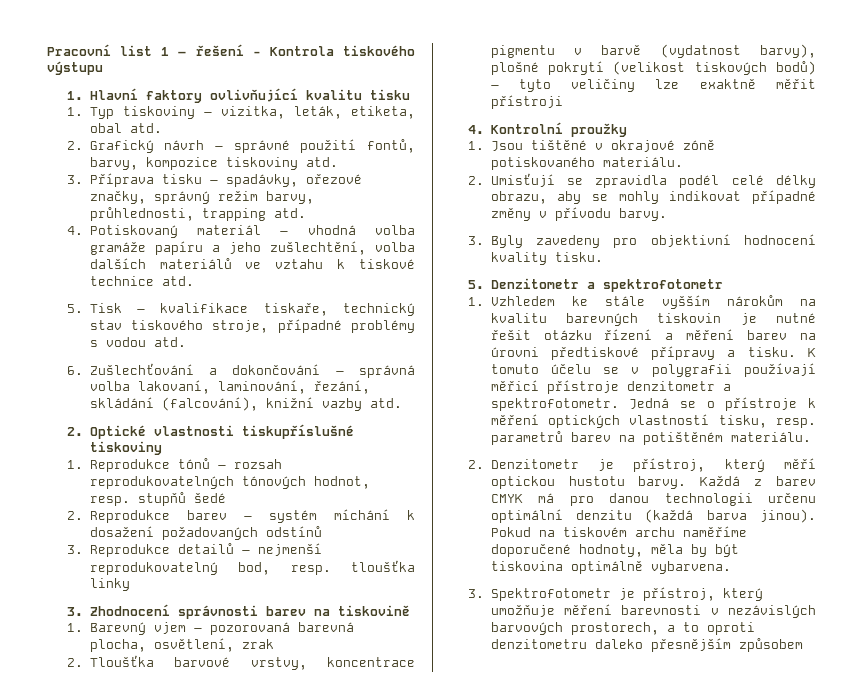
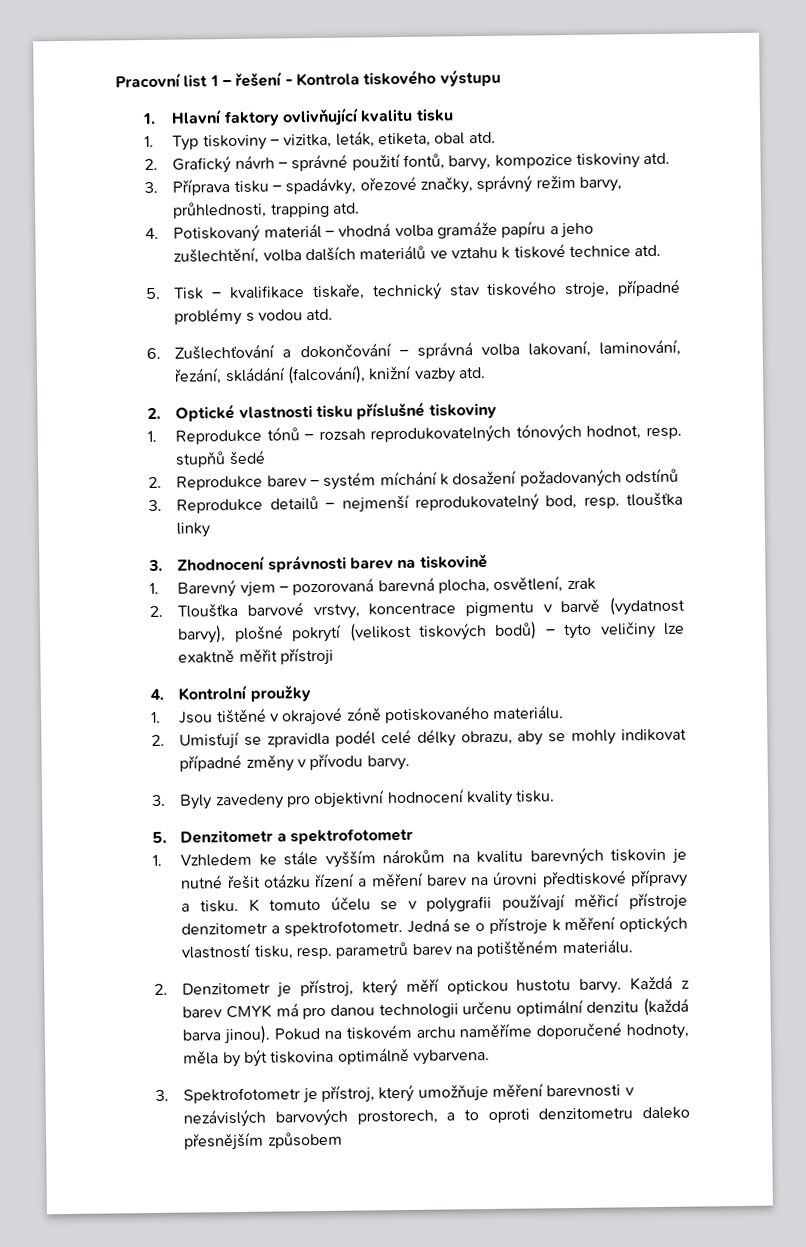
[241,424,354,439] tiskupříslušné -> [316,401,426,420] tisku příslušné

